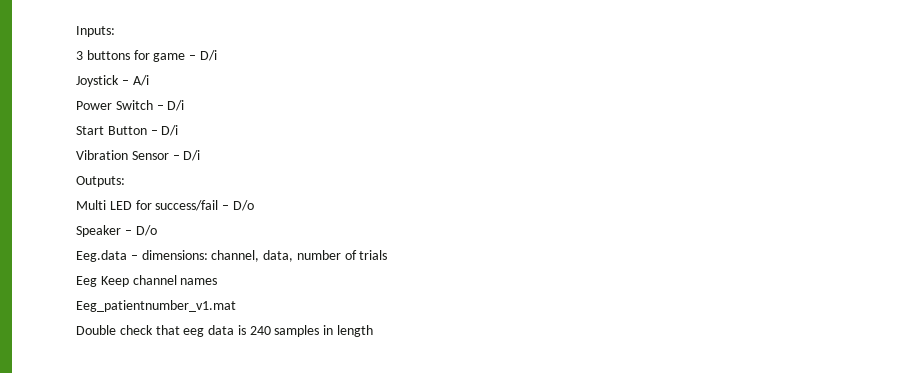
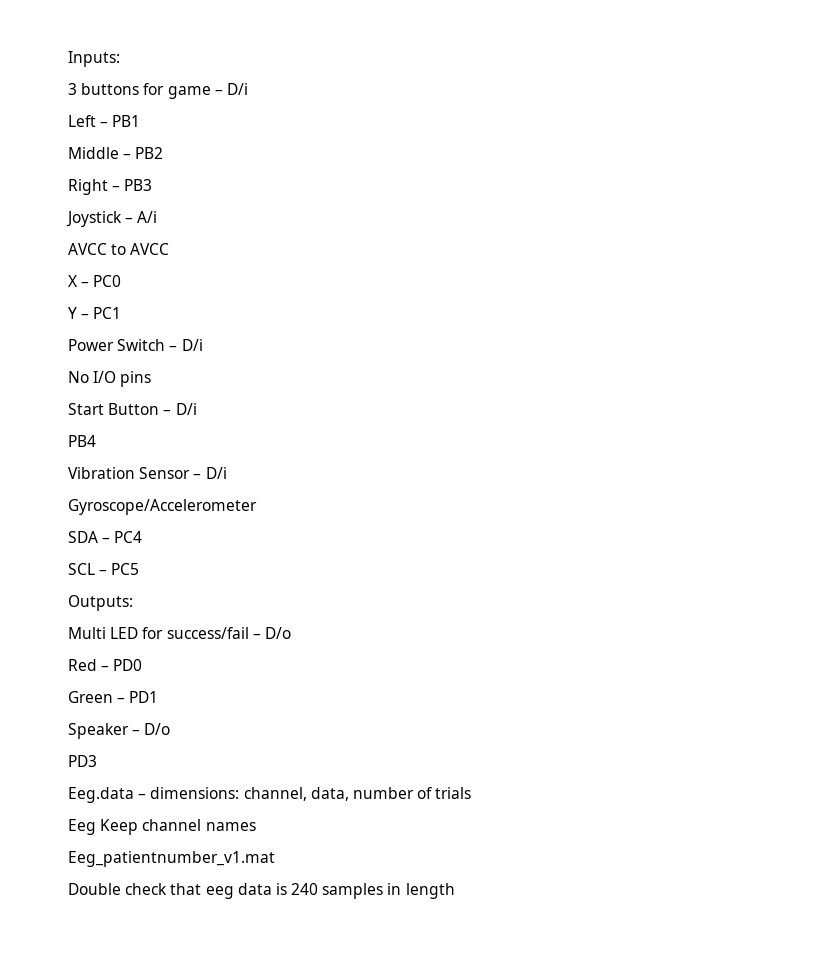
[76,75,149,87] Joystick – A/i -> [68,115,141,127] [68,147,164,159] [68,179,153,195] [66,211,158,227] [68,243,170,255] [68,275,122,287] [68,307,122,319] Left – PB1 // Middle – PB2 // Right – PB3 // Joystick – A/i // AVCC to AVCC // X – PC0 // Y – PC1
(185, 105) none -> [68,371,152,387] // No I/O pins
(179, 130) none -> [68,435,96,447] // PB4
(201, 155) none -> [68,499,257,515] [68,531,143,543] [68,563,140,575] // Gyroscope/Accelerometer // SDA – PC4 // SCL – PC5
(254, 205) none -> [68,659,143,671] [68,691,159,703] // Red – PD0 // Green – PD1
(157, 230) none -> [68,755,97,767] // PD3

